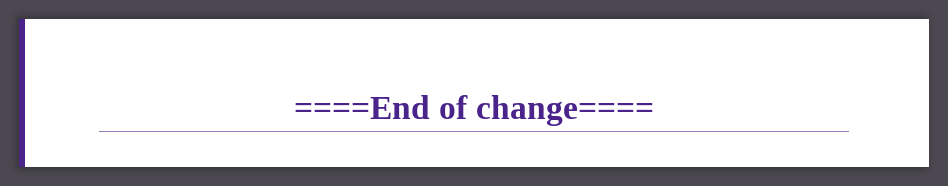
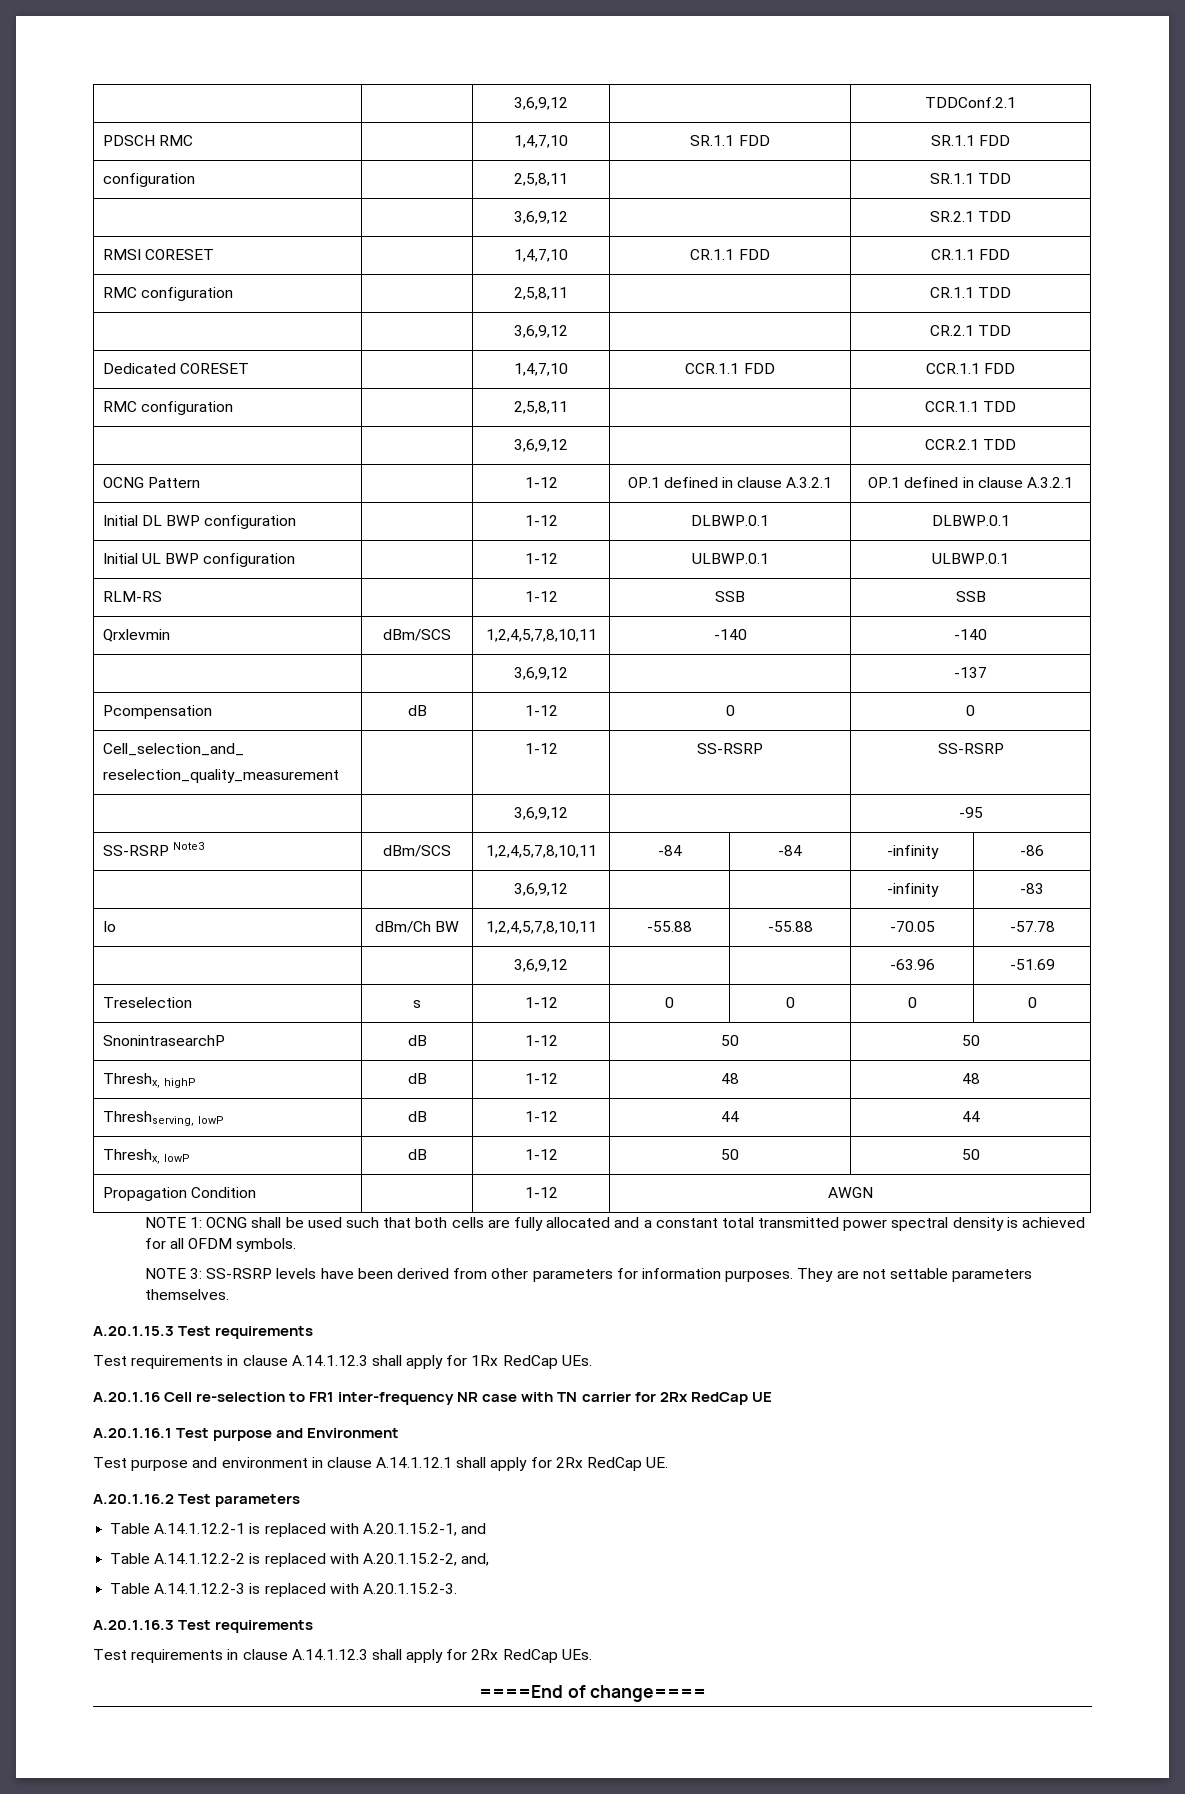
(293, 107) none -> [514,97,568,110] [925,97,1016,108] [102,135,194,146] [514,135,568,148] [690,135,770,146] [930,135,1011,146] [102,173,195,187] [514,173,568,186] [929,173,1012,184] [514,211,568,224] [929,211,1012,222] [102,249,215,260] [514,249,568,262] [690,249,770,260] [930,249,1011,260] [102,287,234,301] [514,287,568,300] [929,287,1012,298] [514,325,568,338] [929,325,1012,336] [102,363,250,374] [514,363,568,376] [685,363,775,374] [925,363,1016,374] [102,401,234,415] [514,401,568,414] [924,401,1017,412] [514,439,568,452] [924,439,1017,450] [102,477,201,488] [524,477,558,488] [627,477,833,488] [868,477,1073,488] [102,515,297,529] [524,515,558,526] [691,515,769,526] [931,515,1010,526] [102,553,296,567] [524,553,558,564] [691,553,769,564] [932,553,1009,564] [102,591,162,602] [524,591,558,602] [715,591,745,602] [955,591,986,602] [102,629,170,642] [383,629,451,641] [485,629,597,642] [713,629,747,640] [954,629,987,640] [514,667,568,680] [954,667,987,678] [102,705,212,719] [407,705,427,716] [524,705,558,716] [725,705,735,716] [966,705,975,716] [102,743,244,756] [102,769,339,783] [524,743,558,754] [697,743,763,754] [937,743,1004,754] [514,807,568,820] [958,807,983,818] [102,842,205,856] [383,845,451,857] [485,845,597,858] [657,845,682,856] [778,845,802,856] [886,845,939,859] [1020,845,1044,856] [514,883,568,896] [886,883,939,897] [1020,883,1044,894] [102,921,116,932] [374,921,460,933] [485,921,597,934] [647,921,692,932] [767,921,813,932] [889,921,935,932] [1009,921,1055,932] [514,959,568,972] [889,959,935,970] [1009,959,1055,970] [102,997,192,1008] [413,1000,421,1008] [524,997,558,1008] [665,997,674,1008] [785,997,795,1008] [907,997,917,1008] [1027,997,1037,1008] [102,1035,225,1046] [407,1035,427,1046] [524,1035,558,1046] [721,1035,739,1046] [961,1035,980,1046] [102,1073,197,1088] [407,1073,427,1084] [524,1073,558,1084] [721,1073,739,1084] [961,1073,980,1084] [102,1111,225,1126] [407,1111,427,1122] [524,1111,558,1122] [721,1111,739,1122] [961,1111,980,1122] [102,1149,191,1164] [407,1149,427,1160] [524,1149,558,1160] [721,1149,739,1160] [961,1149,980,1160] [102,1187,257,1201] [524,1187,558,1198] [827,1187,873,1198] [144,1217,1085,1231] [144,1238,297,1252] [144,1268,1033,1282] [144,1289,229,1300] [93,1326,314,1339] [93,1355,592,1369] [93,1392,772,1405] [93,1428,400,1441] [93,1457,669,1471] [93,1494,301,1507] [110,1523,487,1537] [110,1553,490,1567] [110,1583,457,1597] [93,1620,314,1633] [93,1649,592,1663] | | 3,6,9,12 | | TDDConf.2.1 // PDSCH RMC | | 1,4,7,10 | SR.1.1 FDD | SR.1.1 FDD // configuration | | 2,5,8,11 | | SR.1.1 TDD // | | 3,6,9,12 | | SR.2.1 TDD // RMSI CORESET | | 1,4,7,10 | CR.1.1 FDD | CR.1.1 FDD // RMC configuration | | 2,5,8,11 | | CR.1.1 TDD // | | 3,6,9,12 | | CR.2.1 TDD // Dedicated CORESET | | 1,4,7,10 | CCR.1.1 FDD | CCR.1.1 FDD // RMC configuration | | 2,5,8,11 | | CCR.1.1 TDD // | | 3,6,9,12 | | CCR.2.1 TDD // OCNG Pattern | | 1-12 | OP.1 defined in clause A.3.2.1 | OP.1 defined in clause A.3.2.1 // Initial DL BWP configuration | | 1-12 | DLBWP.0.1 | DLBWP.0.1 // Initial UL BWP configuration | | 1-12 | ULBWP.0.1 | ULBWP.0.1 // RLM-RS | | 1-12 | SSB | SSB // Qrxlevmin | dBm/SCS | 1,2,4,5,7,8,10,11 | -140 | -140 // | | 3,6,9,12 | | -137 // Pcompensation | dB | 1-12 | 0 | 0 // Cell_selection_and_ // reselection_quality_measurement | | 1-12 | SS-RSRP | SS-RSRP // | | 3,6,9,12 | | -95 // SS-RSRP Note3 | dBm/SCS | 1,2,4,5,7,8,10,11 | -84 | -84 | -infinity | -86 // | | 3,6,9,12 | | | -infinity | -83 // Io | dBm/Ch BW | 1,2,4,5,7,8,10,11 | -55.88 | -55.88 | -70.05 | -57.78 // | | 3,6,9,12 | | | -63.96 | -51.69 // Treselection | s | 1-12 | 0 | 0 | 0 | 0 // SnonintrasearchP | dB | 1-12 | 50 | 50 // Threshx, highP | dB | 1-12 | 48 | 48 // Threshserving, lowP | dB | 1-12 | 44 | 44 // Threshx, lowP | dB | 1-12 | 50 | 50 // Propagation Condition | | 1-12 | AWGN // NOTE 1: OCNG shall be used such that both cells are fully allocated and a constant total transmitted power spectral density is achieved for all OFDM symbols. // NOTE 3: SS-RSRP levels have been derived from other parameters for information purposes. They are not settable parameters themselves. // A.20.1.15.3 Test requirements // Test requirements in clause A.14.1.12.3 shall apply for 1Rx RedCap UEs. // A.20.1.16 Cell re-selection to FR1 inter-frequency NR case with TN carrier for 2Rx RedCap UE // A.20.1.16.1 Test purpose and Environment // Test purpose and environment in clause A.14.1.12.1 shall apply for 2Rx RedCap UE. // A.20.1.16.2 Test parameters // Table A.14.1.12.2-1 is replaced with A.20.1.15.2-1, and // Table A.14.1.12.2-2 is replaced with A.20.1.15.2-2, and, // Table A.14.1.12.2-3 is replaced with A.20.1.15.2-3. // A.20.1.16.3 Test requirements // Test requirements in clause A.14.1.12.3 shall apply for 2Rx RedCap UEs. //

